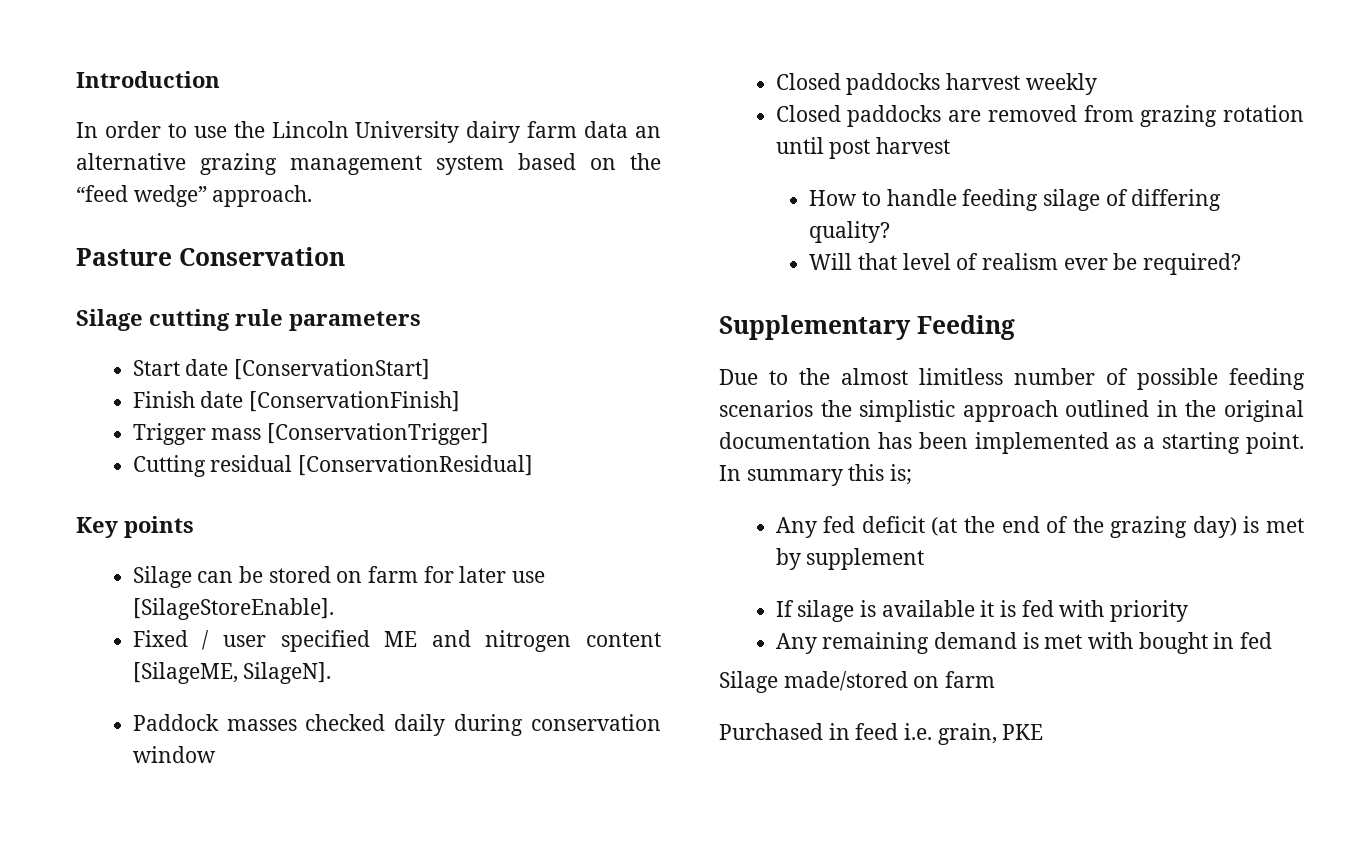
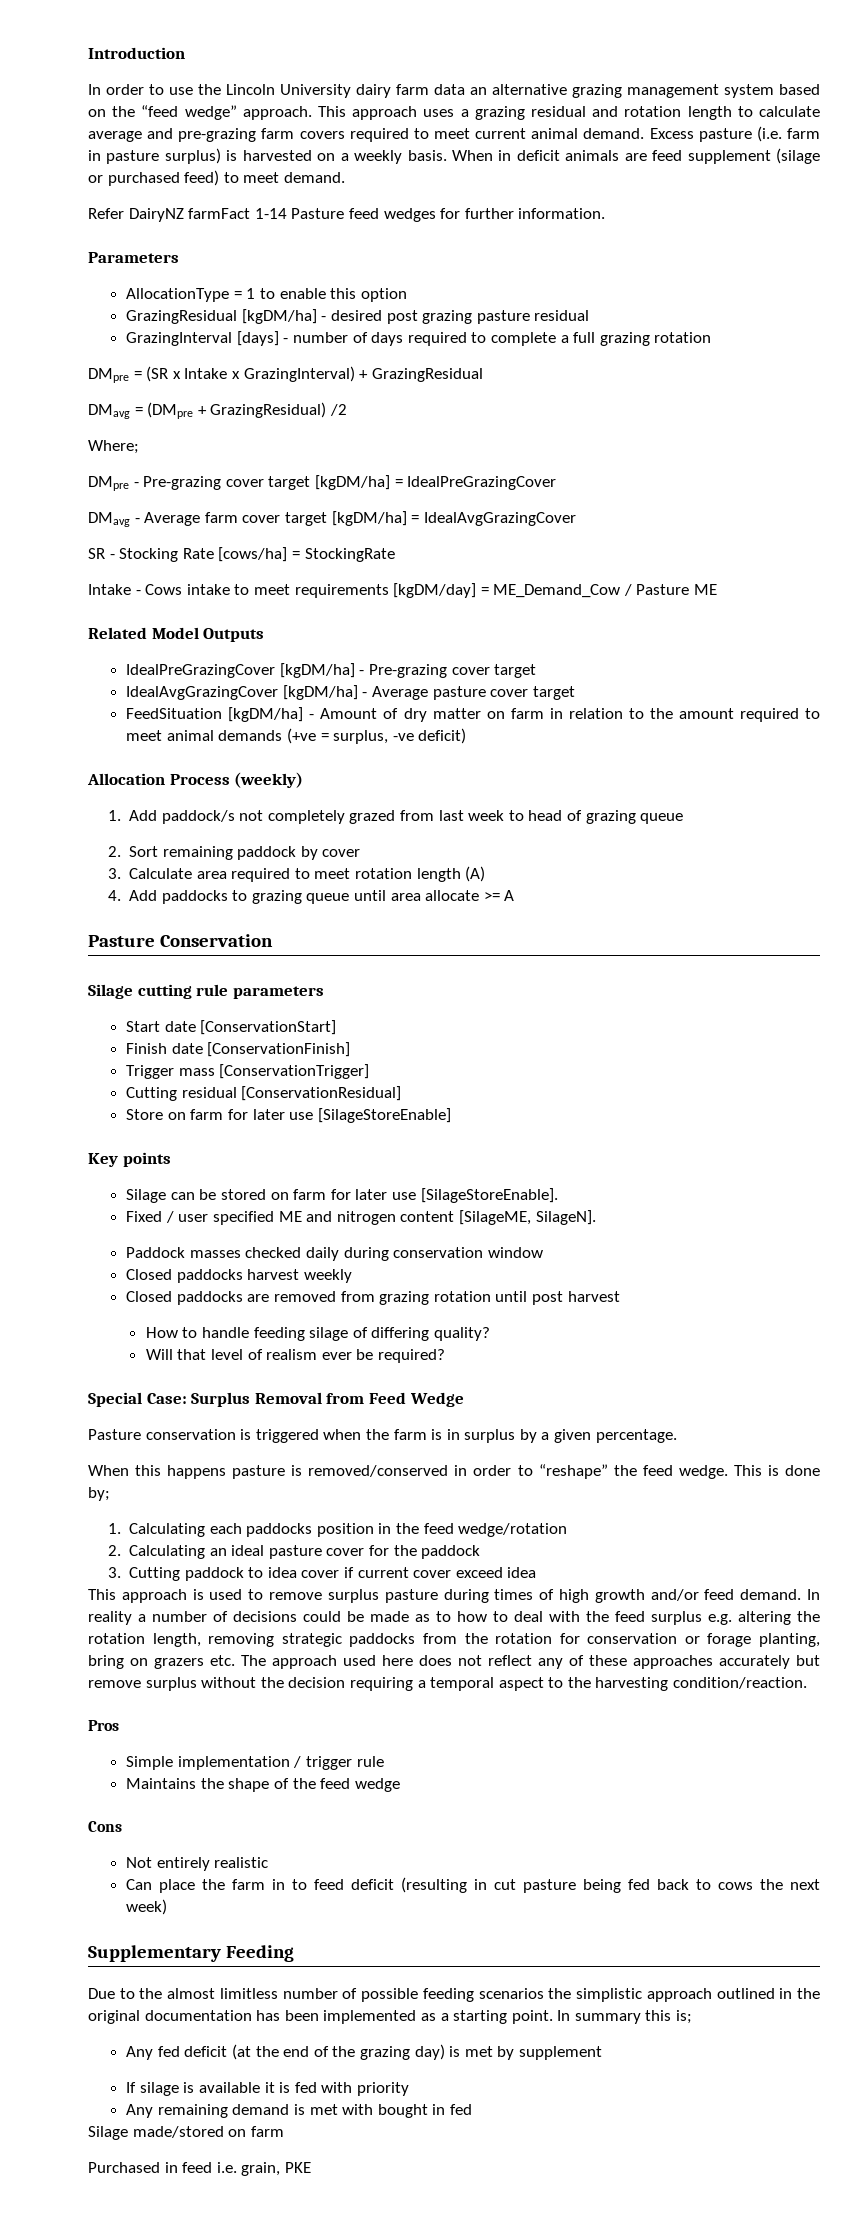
(313, 196) none -> [318,106,821,120] [88,126,820,142] [88,148,820,164] [88,170,345,186] [88,208,606,222] [88,252,179,263] [126,288,407,302] [126,309,590,324] [126,331,712,346] [88,366,483,383] [88,402,347,419] [88,440,139,454] [88,475,557,491] [88,511,576,527] [88,547,395,562] [88,583,718,598] [88,627,265,642] [126,663,537,678] [126,685,575,700] [126,707,820,722] [126,728,467,744] [87,772,304,788] [107,810,684,824] [107,846,361,860] [107,866,486,882] [107,890,515,904] This approach uses a grazing residual and rotation length to calculate average and pre-grazing farm covers required to meet current animal demand. Excess pasture (i.e. farm in pasture surplus) is harvested on a weekly basis. When in deficit animals are feed supplement (silage or purchased feed) to meet demand. // Refer DairyNZ farmFact 1-14 Pasture feed wedges for further information. // Parameters // AllocationType = 1 to enable this option // GrazingResidual [kgDM/ha] - desired post grazing pasture residual // GrazingInterval [days] - number of days required to complete a full grazing rotation // DMpre = (SR x Intake x GrazingInterval) + GrazingResidual // DMavg = (DMpre + GrazingResidual) /2 // Where; // DMpre - Pre-grazing cover target [kgDM/ha] = IdealPreGrazingCover // DMavg - Average farm cover target [kgDM/ha] = IdealAvgGrazingCover // SR - Stocking Rate [cows/ha] = StockingRate // Intake - Cows intake to meet requirements [kgDM/day] = ME_Demand_Cow / Pasture ME // Related Model Outputs // IdealPreGrazingCover [kgDM/ha] - Pre-grazing cover target // IdealAvgGrazingCover [kgDM/ha] - Average pasture cover target // FeedSituation [kgDM/ha] - Amount of dry matter on farm in relation to the amount required to meet animal demands (+ve = surplus, -ve deficit) // Allocation Process (weekly) // 1. Add paddock/s not completely grazed from last week to head of grazing queue // 2. Sort remaining paddock by cover // 3. Calculate area required to meet rotation length (A) // 4. Add paddocks to grazing queue until area allocate >= A
(534, 465) none -> [126,1108,451,1123] // Store on farm for later use [SilageStoreEnable]
(1242, 264) none -> [88,1392,464,1407] [88,1429,677,1443] [88,1464,821,1479] [88,1487,110,1501] [107,1523,568,1537] [107,1545,481,1559] [107,1567,537,1581] [88,1589,820,1603] [88,1611,820,1625] [88,1633,820,1647] [88,1655,820,1669] [88,1677,808,1691] [88,1720,119,1731] [126,1756,384,1770] [126,1778,400,1792] [88,1821,122,1832] [126,1857,269,1871] [126,1877,820,1893] [126,1899,168,1915] // Special Case: Surplus Removal from Feed Wedge // Pasture conservation is triggered when the farm is in surplus by a given percentage. // When this happens pasture is removed/conserved in order to “reshape” the feed wedge. This is done by; // 1. Calculating each paddocks position in the feed wedge/rotation // 2. Calculating an ideal pasture cover for the paddock // 3. Cutting paddock to idea cover if current cover exceed idea // This approach is used to remove surplus pasture during times of high growth and/or feed demand. In reality a number of decisions could be made as to how to deal with the feed surplus e.g. altering the rotation length, removing strategic paddocks from the rotation for conservation or forage planting, bring on grazers etc. The approach used here does not reflect any of these approaches accurately but remove surplus without the decision requiring a temporal aspect to the harvesting condition/reaction. // Pros // Simple implementation / trigger rule // Maintains the shape of the feed wedge // Cons // Not entirely realistic // Can place the farm in to feed deficit (resulting in cut pasture being fed back to cows the next week)

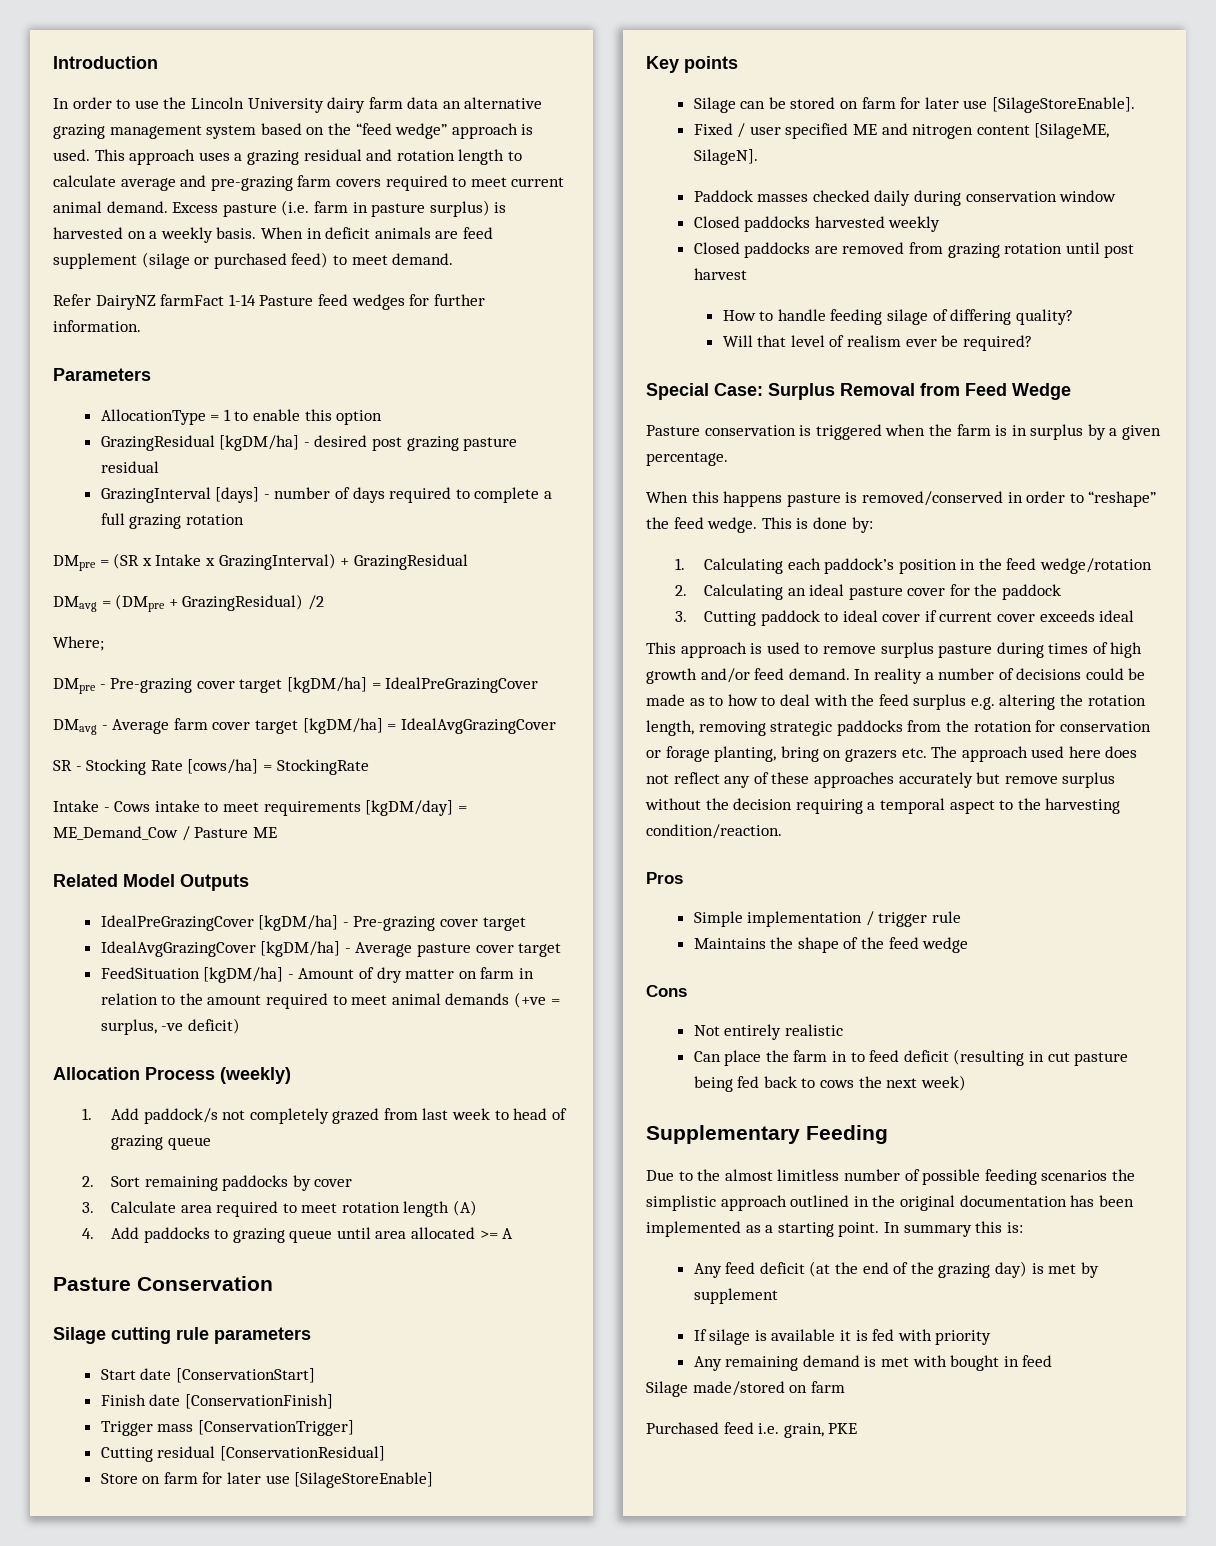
[242,106,312,120] approach. -> [451,123,534,139] [53,149,90,161] approach is used.
[237,846,297,860] paddock -> [222,1175,289,1191] paddocks
[425,890,480,901] allocate -> [411,1227,476,1239] allocated
[247,1269,300,1280] harvest -> [814,216,885,228] harvested
[88,1487,110,1501] by; -> [851,517,873,533] by:
[246,1523,313,1537] paddocks -> [824,558,895,574] paddock’s
[267,1567,297,1578] idea -> [842,610,878,622] ideal
[455,1567,537,1578] exceed idea -> [1039,610,1135,622] exceeds ideal
[676,2010,693,2024] [126,2046,180,2060] is; // Any fed -> [1006,1222,1023,1233] [693,1262,756,1278] is: // Any feed
[449,2104,472,2115] fed -> [1022,1355,1053,1367] feed
[164,2162,178,2173] in -> (719, 1428) none

